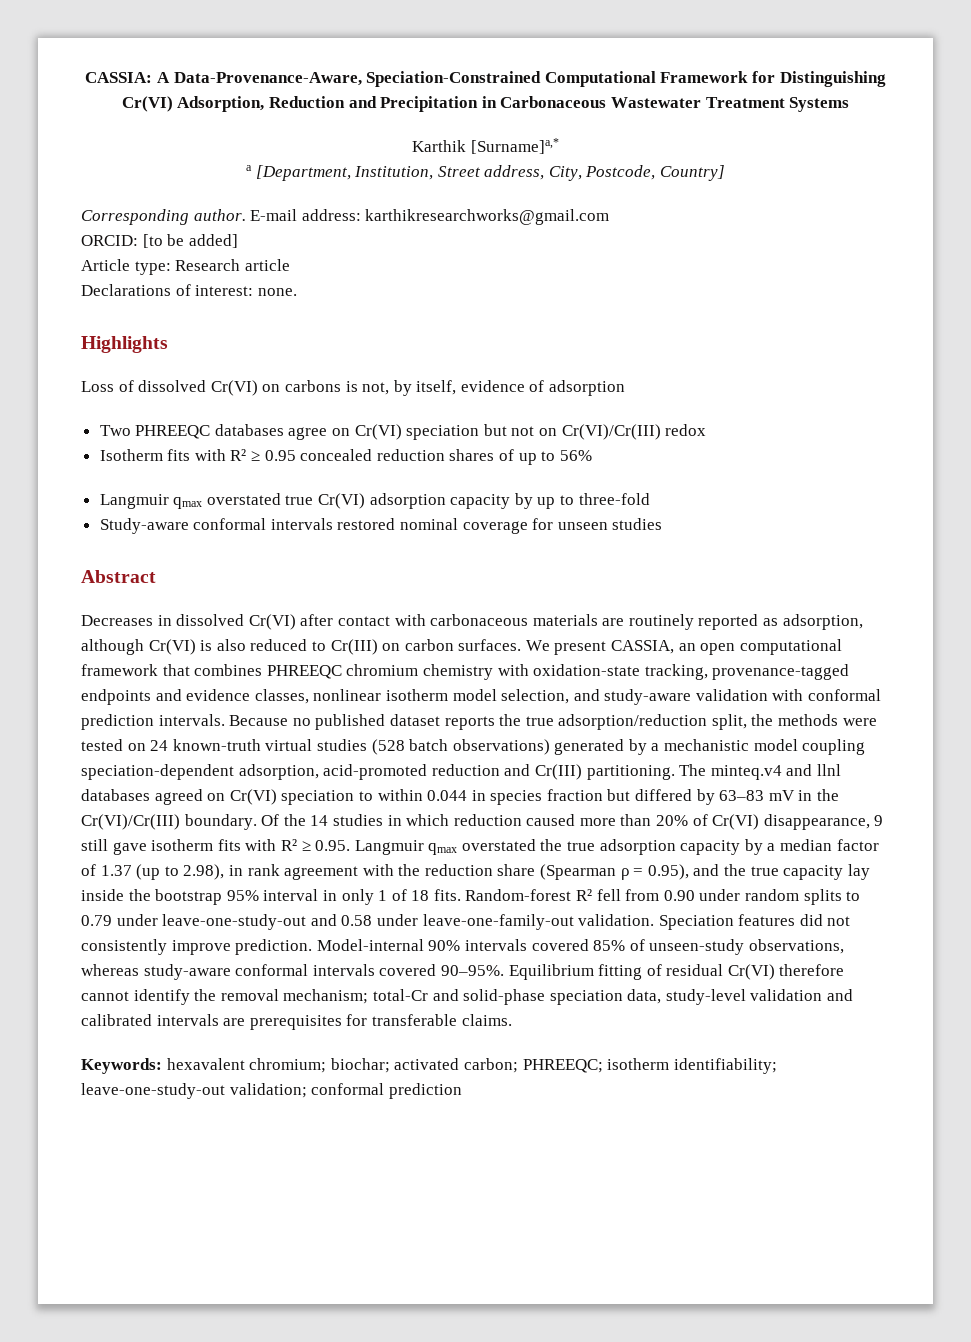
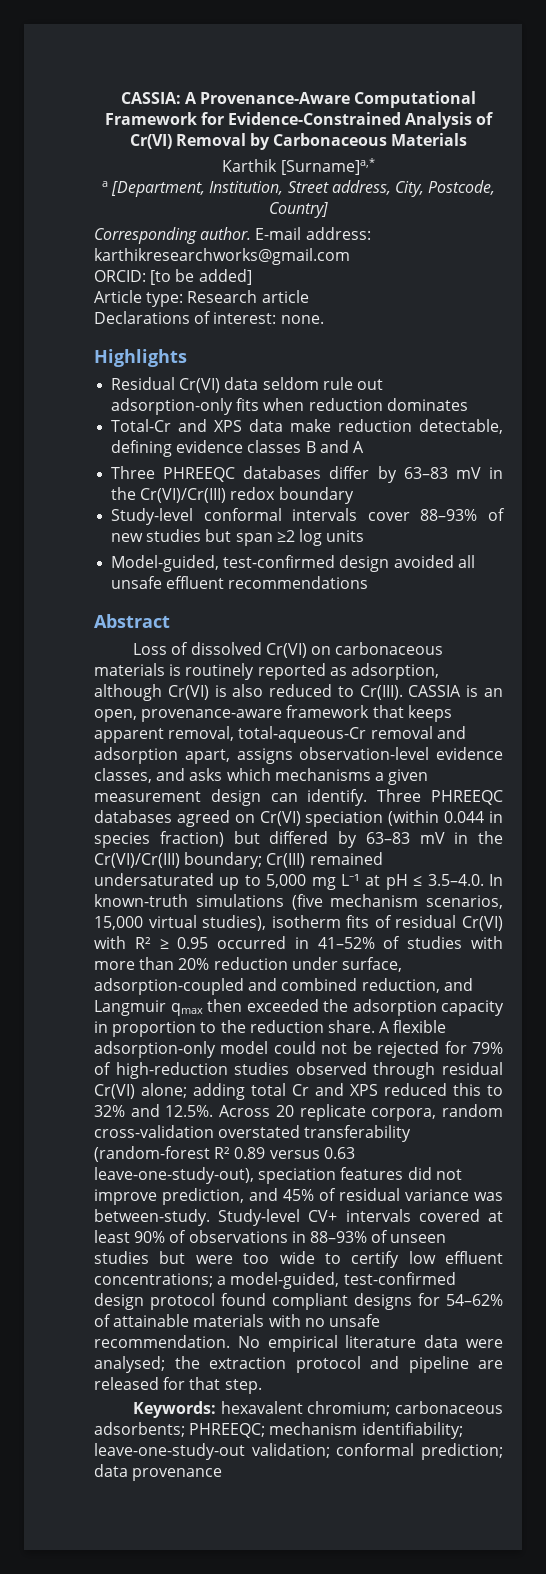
[173,71,542,87] Data-Provenance-Aware, Speciation-Constrained -> [200,92,351,104] Provenance-Aware
[779,71,886,87] [121,96,850,112] Distinguishing Cr(VI) Adsorption, Reduction and Precipitation in Carbonaceous Wastewater Treatment Systems -> [228,112,494,129] [129,133,468,150] Evidence-Constrained Analysis of Cr(VI) Removal by Carbonaceous Materials
(168, 344) none -> [111,377,383,393] [111,398,468,415] [111,419,503,434] [111,440,364,457] [111,466,503,483] [111,487,354,504] [111,508,505,525] [111,529,365,546] [111,555,475,572] [111,576,369,589] [94,614,170,628] // Residual Cr(VI) data seldom rule out adsorption-only fits when reduction dominates // Total-Cr and XPS data make reduction detectable, defining evidence classes B and A // Three PHREEQC databases differ by 63–83 mV in the Cr(VI)/Cr(III) redox boundary // Study-level conformal intervals cover 88–93% of new studies but span ≥2 log units // Model-guided, test-confirmed design avoided all unsafe effluent recommendations // Abstract
[284,380,626,396] [99,424,707,440] [99,449,592,465] [99,493,650,509] [99,518,663,534] [81,570,156,583] [81,614,426,630] carbons is not, by itself, evidence of adsorption // Two PHREEQC databases agree on Cr(VI) speciation but not on Cr(VI)/Cr(III) redox // Isotherm fits with R² ≥ 0.95 concealed reduction shares of up to 56% // Langmuir qmax overstated true Cr(VI) adsorption capacity by up to three-fold // Study-aware conformal intervals restored nominal coverage for unseen studies // Abstract // Decreases in dissolved Cr(VI) after contact with -> (331, 650) none
[602,618,625,626] are -> [169,664,182,676] is
[330,639,842,655] [81,664,850,680] [81,689,882,705] [81,714,877,730] [81,739,866,755] [81,764,841,780] Cr(III) on carbon surfaces. We present CASSIA, an open computational framework that combines PHREEQC chromium chemistry with oxidation-state tracking, provenance-tagged endpoints and evidence classes, nonlinear isotherm model selection, and study-aware validation with conformal prediction intervals. Because no published dataset reports the true adsorption/reduction split, the methods were tested on 24 known-truth virtual studies (528 batch observations) generated by a mechanistic model coupling speciation-dependent adsorption, acid-promoted reduction and Cr(III) partitioning. The minteq.v4 and llnl -> [359,685,503,700] [94,705,452,722] [94,726,466,743] [94,747,503,764] [94,768,429,785] [94,789,504,806] Cr(III). CASSIA is an open, provenance-aware framework that keeps apparent removal, total-aqueous-Cr removal and adsorption apart, assigns observation-level evidence classes, and asks which mechanisms a given measurement design can identify. Three PHREEQC
[358,789,423,801] to within -> [388,810,440,826] (within
[546,789,603,801] fraction -> [159,831,224,847] fraction)
[184,814,884,830] [81,839,879,855] [81,864,870,880] [81,889,861,905] [81,914,851,930] [81,939,844,955] [81,964,845,980] [81,989,854,1005] [81,1014,512,1030] [81,1058,670,1074] boundary. Of the 14 studies in which reduction caused more than 20% of Cr(VI) disappearance, 9 still gave isotherm fits with R² ≥ 0.95. Langmuir qmax overstated the true adsorption capacity by a median factor of 1.37 (up to 2.98), in rank agreement with the reduction share (Spearman ρ = 0.95), and the true capacity lay inside the bootstrap 95% interval in only 1 of 18 fits. Random-forest R² fell from 0.90 under random splits to 0.79 under leave-one-study-out and 0.58 under leave-one-family-out validation. Speciation features did not consistently improve prediction. Model-internal 90% intervals covered 85% of unseen-study observations, whereas study-aware conformal intervals covered 90–95%. Equilibrium fitting of residual Cr(VI) therefore cannot identify the removal mechanism; total-Cr and solid-phase speciation data, study-level validation and calibrated intervals are prerequisites for transferable claims. // Keywords: hexavalent chromium; biochar; activated carbon; PHREEQC; isotherm -> [184,852,383,869] [94,873,503,890] [94,894,503,910] [94,915,503,931] [94,936,503,949] [94,957,402,972] [94,978,473,995] [94,999,504,1016] [94,1020,447,1037] [94,1041,504,1058] [94,1062,503,1079] [94,1083,503,1100] [94,1104,503,1121] [94,1125,412,1142] [94,1146,355,1162] [94,1167,462,1184] [94,1188,503,1205] [94,1209,503,1226] [94,1230,447,1243] [94,1251,503,1268] [94,1272,456,1289] [94,1293,503,1310] [94,1314,380,1327] [94,1335,504,1352] [94,1356,503,1373] [94,1377,262,1394] [133,1401,503,1418] [94,1422,358,1438] boundary; Cr(III) remained undersaturated up to 5,000 mg L⁻¹ at pH ≤ 3.5–4.0. In known-truth simulations (five mechanism scenarios, 15,000 virtual studies), isotherm fits of residual Cr(VI) with R² ≥ 0.95 occurred in 41–52% of studies with more than 20% reduction under surface, adsorption-coupled and combined reduction, and Langmuir qmax then exceeded the adsorption capacity in proportion to the reduction share. A flexible adsorption-only model could not be rejected for 79% of high-reduction studies observed through residual Cr(VI) alone; adding total Cr and XPS reduced this to 32% and 12.5%. Across 20 replicate corpora, random cross-validation overstated transferability (random-forest R² 0.89 versus 0.63 leave-one-study-out), speciation features did not improve prediction, and 45% of residual variance was between-study. Study-level CV+ intervals covered at least 90% of observations in 88–93% of unseen studies but were too wide to certify low effluent concentrations; a model-guided, test-confirmed design protocol found compliant designs for 54–62% of attainable materials with no unsafe recommendation. No empirical literature data were analysed; the extraction protocol and pipeline are released for that step. // Keywords: hexavalent chromium; carbonaceous adsorbents; PHREEQC; mechanism
[388,1083,462,1099] prediction -> [421,1443,503,1460] [94,1464,223,1481] prediction; data provenance

